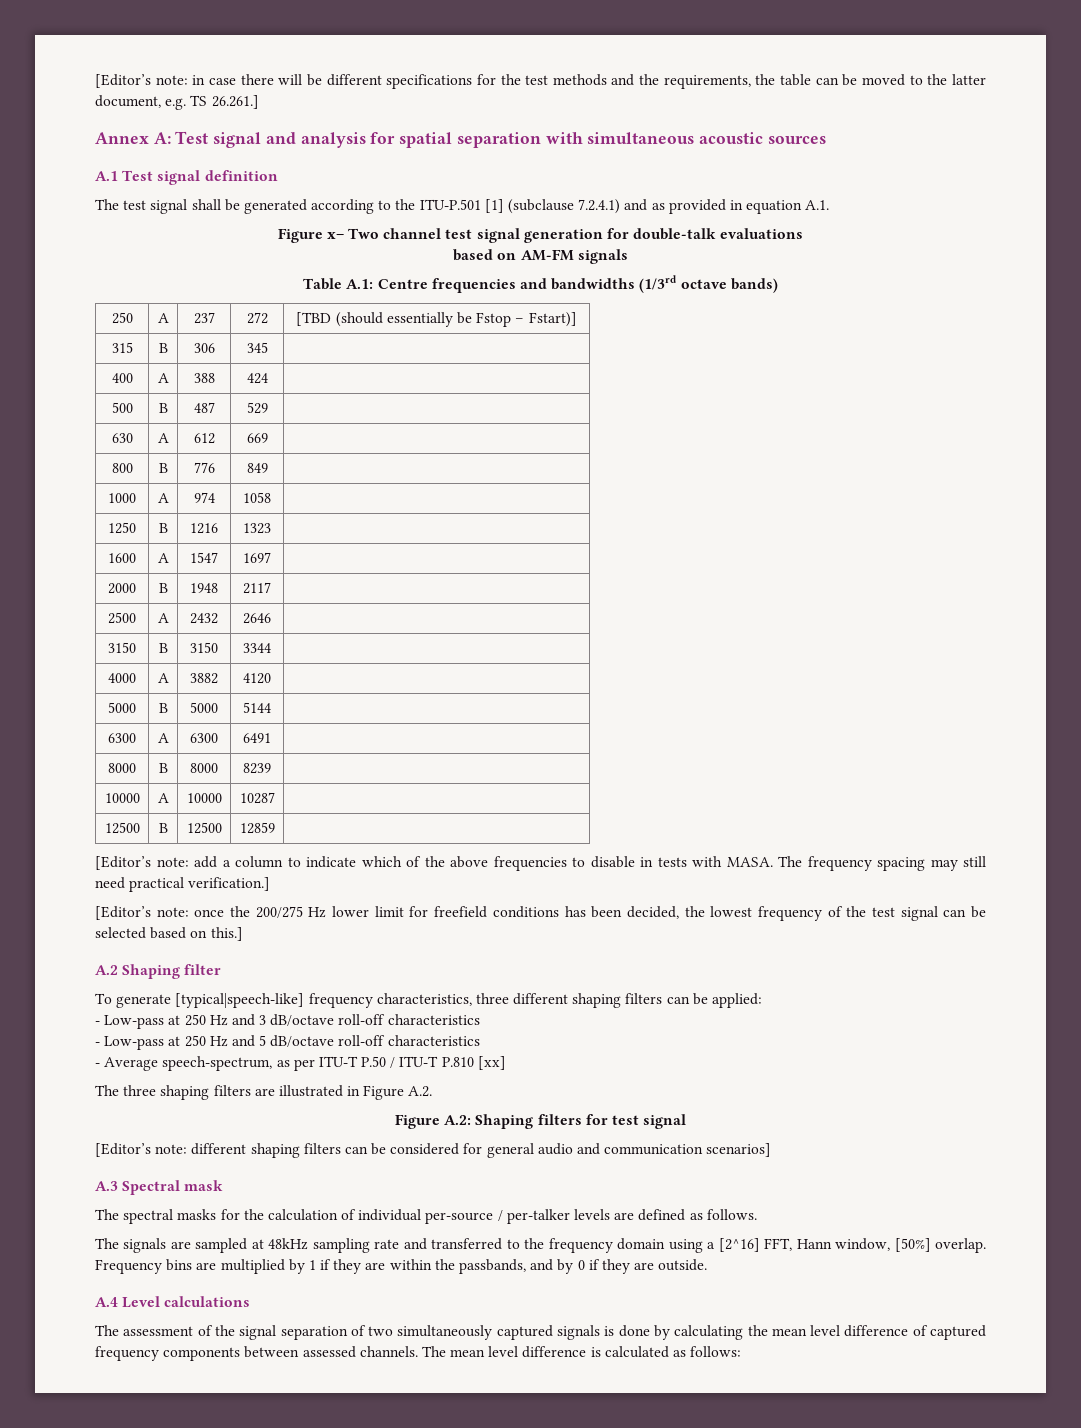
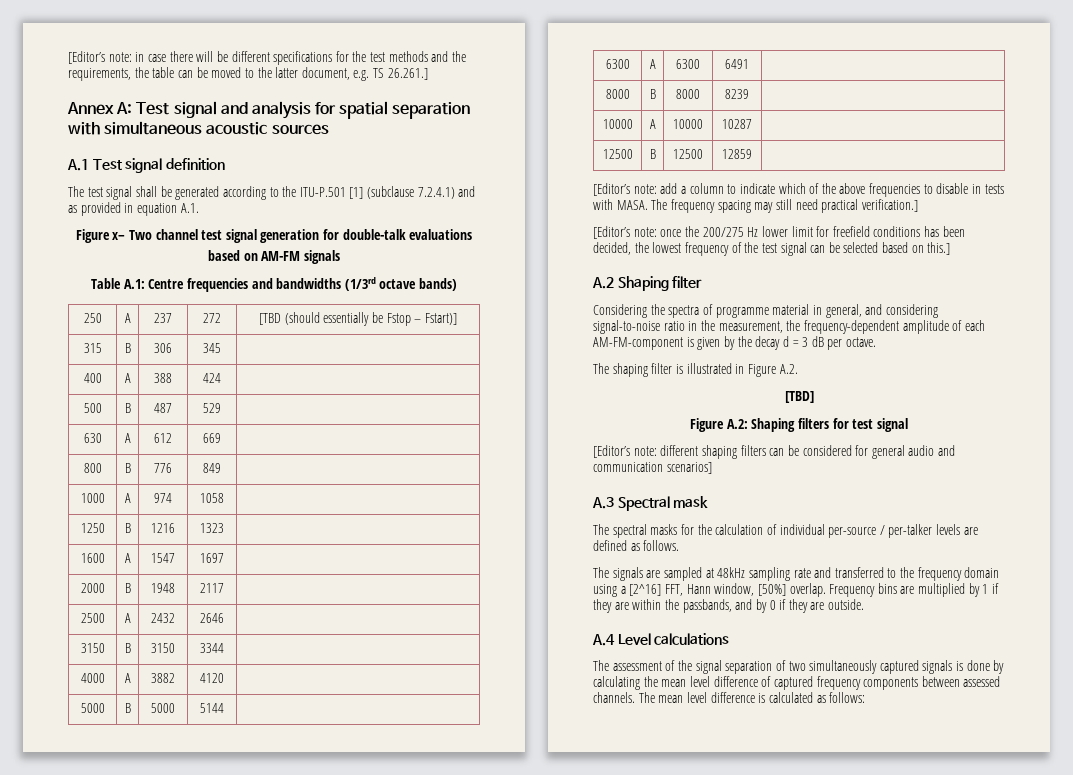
[95,993,763,1008] [95,1014,480,1029] [95,1035,480,1050] [95,1056,506,1071] [95,1085,275,1100] To generate [typical|speech-like] frequency characteristics, three different shaping filters can be applied: // - Low-pass at 250 Hz and 3 dB/octave roll-off characteristics // - Low-pass at 250 Hz and 5 dB/octave roll-off characteristics // - Average speech-spectrum, as per ITU-T P.50 / ITU-T P.810 [xx] // The three shaping filters are -> [593,304,938,318] [593,320,985,334] [593,336,877,350] [593,363,683,377] Considering the spectra of programme material in general, and considering signal-to-noise ratio in the measurement, the frequency-dependent amplitude of each AM-FM-component is given by the decay d = 3 dB per octave. // The shaping filter is
(433, 1091) none -> [784,391,814,403] // [TBD]

